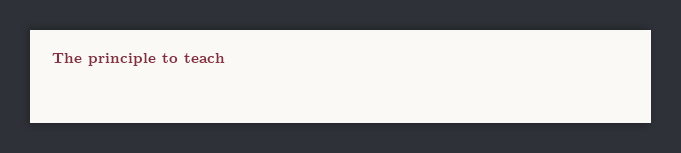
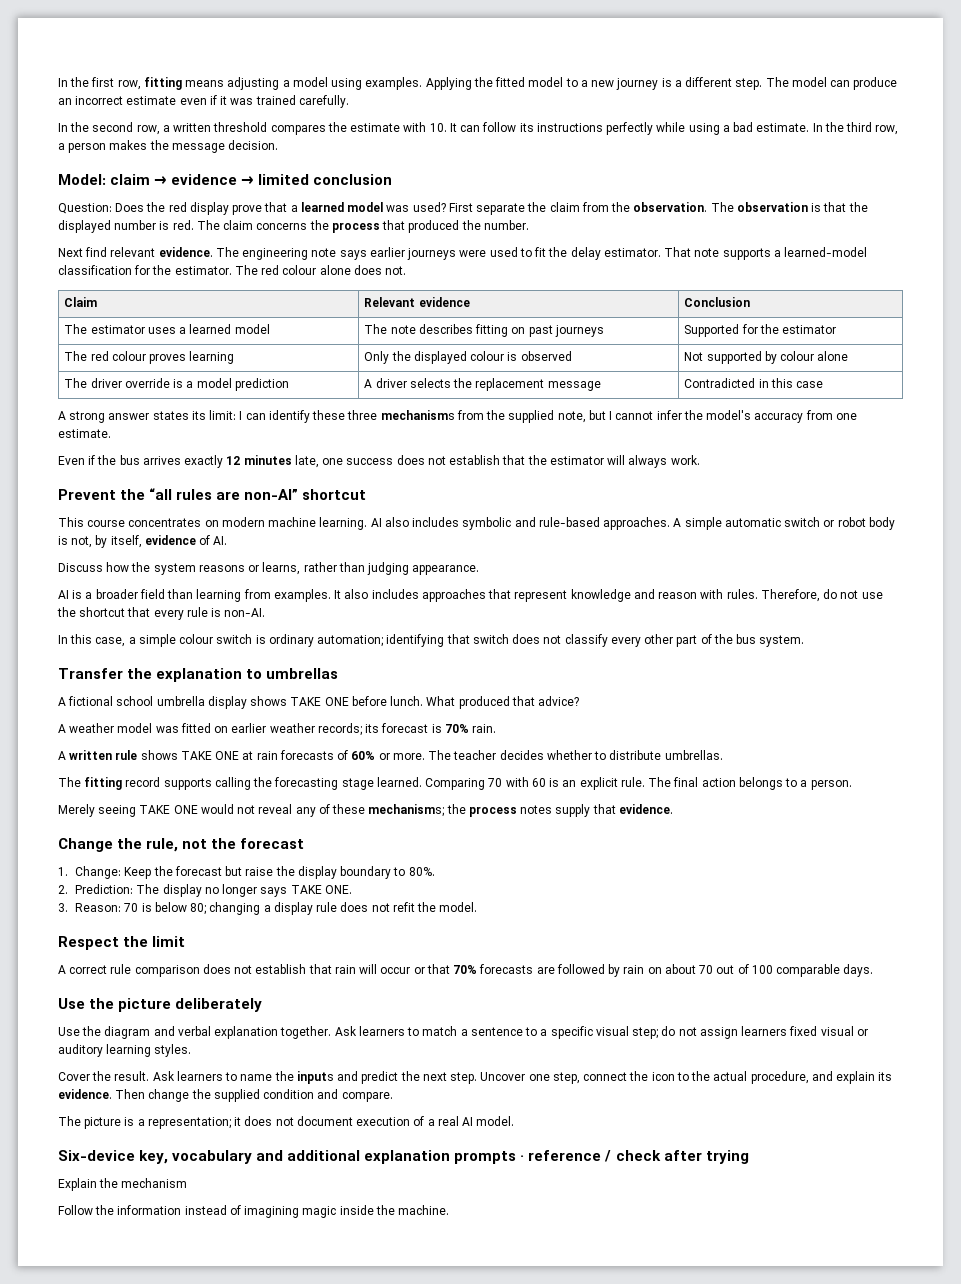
[52,53,225,66] The principle to teach -> [58,77,898,90] [58,95,349,108] [58,122,899,135] [58,140,279,153] [58,174,393,185] [58,202,868,215] [58,220,529,233] [58,247,868,260] [58,265,407,275] [64,297,98,307] [364,297,470,307] [684,297,751,307] [64,324,270,334] [364,324,604,337] [684,324,837,337] [64,351,235,364] [364,351,572,364] [684,351,849,364] [64,378,289,391] [364,378,601,391] [684,378,824,388] [58,410,857,423] [58,429,111,438] [58,455,700,468] [58,488,367,500] [58,517,895,530] [58,535,228,548] [58,562,480,575] [58,589,883,602] [57,607,266,620] [58,634,805,647] [58,668,339,682] [58,696,580,709] [58,723,497,736] [58,750,723,760] [58,777,852,790] [58,804,673,817] [58,838,305,852] [58,866,435,879] [58,884,352,897] [58,902,478,915] [58,936,186,950] [58,964,874,977] [58,998,263,1012] [58,1026,868,1039] [58,1044,192,1057] [58,1071,893,1084] [58,1089,393,1102] [58,1116,515,1129] [58,1150,749,1164] [58,1178,188,1191] [58,1205,450,1218] In the first row, fitting means adjusting a model using examples. Applying the fitted model to a new journey is a different step. The model can produce an incorrect estimate even if it was trained carefully. // In the second row, a written threshold compares the estimate with 10. It can follow its instructions perfectly while using a bad estimate. In the third row, a person makes the message decision. // Model: claim → evidence → limited conclusion // Question: Does the red display prove that a learned model was used? First separate the claim from the observation. The observation is that the displayed number is red. The claim concerns the process that produced the number. // Next find relevant evidence. The engineering note says earlier journeys were used to fit the delay estimator. That note supports a learned-model classification for the estimator. The red colour alone does not. // Claim | Relevant evidence | Conclusion // The estimator uses a learned model | The note describes fitting on past journeys | Supported for the estimator // The red colour proves learning | Only the displayed colour is observed | Not supported by colour alone // The driver override is a model prediction | A driver selects the replacement message | Contradicted in this case // A strong answer states its limit: I can identify these three mechanisms from the supplied note, but I cannot infer the model's accuracy from one estimate. // Even if the bus arrives exactly 12 minutes late, one success does not establish that the estimator will always work. // Prevent the “all rules are non-AI” shortcut // This course concentrates on modern machine learning. AI also includes symbolic and rule-based approaches. A simple automatic switch or robot body is not, by itself, evidence of AI. // Discuss how the system reasons or learns, rather than judging appearance. // AI is a broader field than learning from examples. It also includes approaches that represent knowledge and reason with rules. Therefore, do not use the shortcut that every rule is non-AI. // In this case, a simple colour switch is ordinary automation; identifying that switch does not classify every other part of the bus system. // Transfer the explanation to umbrellas // A fictional school umbrella display shows TAKE ONE before lunch. What produced that advice? // A weather model was fitted on earlier weather records; its forecast is 70% rain. // A written rule shows TAKE ONE at rain forecasts of 60% or more. The teacher decides whether to distribute umbrellas. // The fitting record supports calling the forecasting stage learned. Comparing 70 with 60 is an explicit rule. The final action belongs to a person. // Merely seeing TAKE ONE would not reveal any of these mechanisms; the process notes supply that evidence. // Change the rule, not the forecast // 1. Change: Keep the forecast but raise the display boundary to 80%. // 2. Prediction: The display no longer says TAKE ONE. // 3. Reason: 70 is below 80; changing a display rule does not refit the model. // Respect the limit // A correct rule comparison does not establish that rain will occur or that 70% forecasts are followed by rain on about 70 out of 100 comparable days. // Use the picture deliberately // Use the diagram and verbal explanation together. Ask learners to match a sentence to a specific visual step; do not assign learners fixed visual or auditory learning styles. // Cover the result. Ask learners to name the inputs and predict the next step. Uncover one step, connect the icon to the actual procedure, and explain its evidence. Then change the supplied condition and compare. // The picture is a representation; it does not document execution of a real AI model. // Six-device key, vocabulary and additional explanation prompts · reference / check after trying // Explain the mechanism // Follow the information instead of imagining magic inside the machine.

